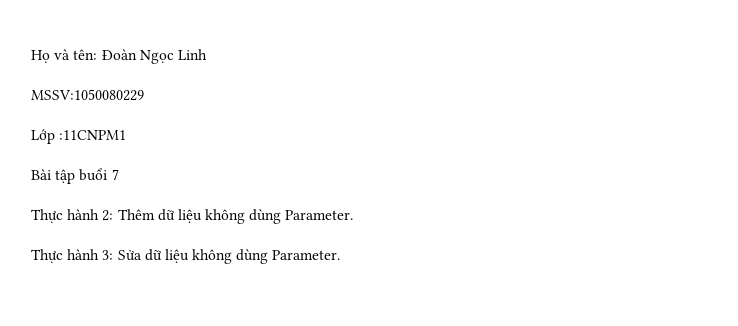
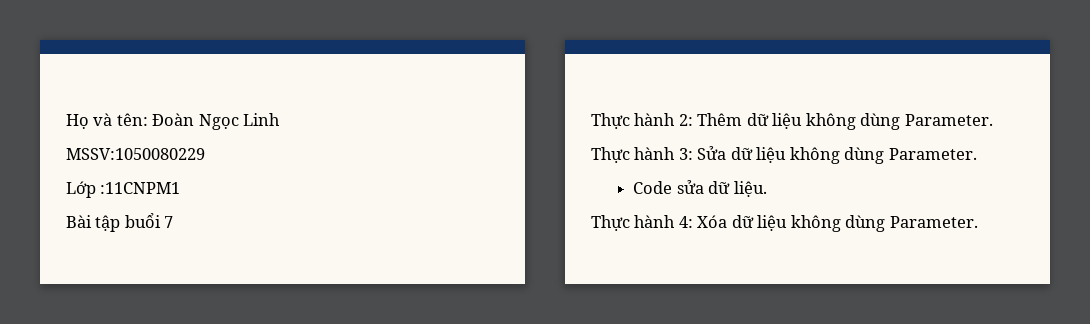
(341, 255) none -> [633,180,767,197] [591,215,978,232] // Code sửa dữ liệu. // Thực hành 4: Xóa dữ liệu không dùng Parameter.

